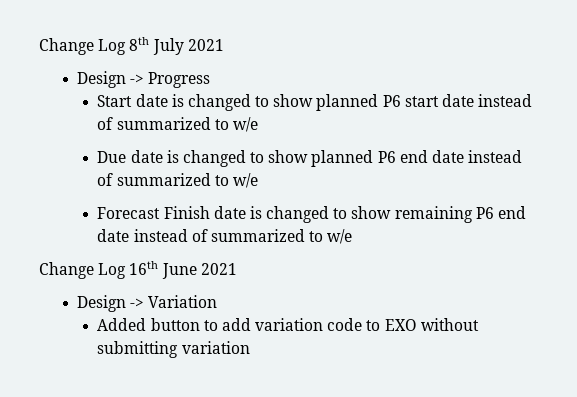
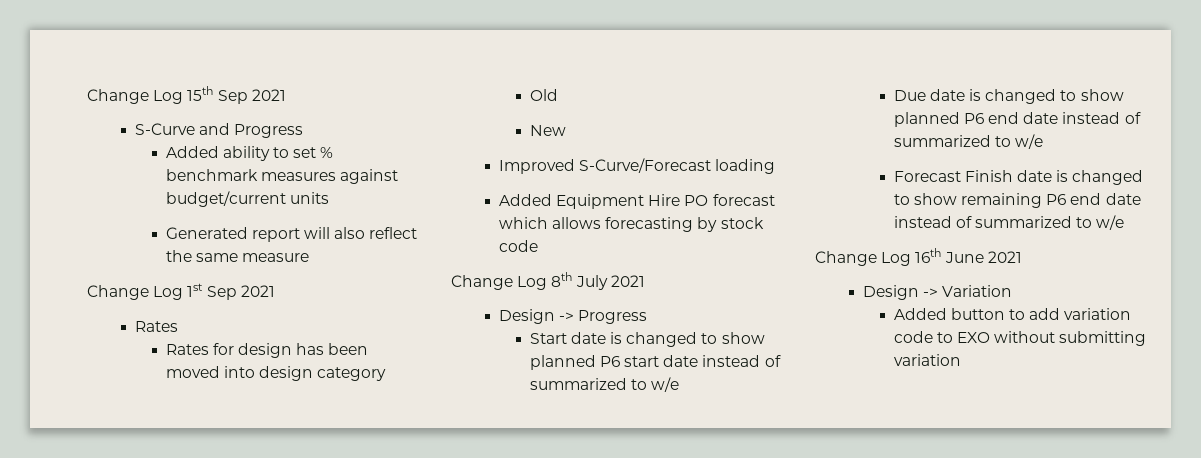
[39,38,127,55] Change Log -> [87,86,286,104] [134,123,304,138] [165,146,334,161] [165,169,399,184] [165,191,329,207] [165,227,418,242] [165,250,310,262] [87,283,275,300] [134,321,178,332] [165,343,369,358] [165,366,387,381] [529,89,558,101] [529,125,566,136] [498,158,776,174] [498,194,775,209] [498,217,764,232] [498,240,538,252] [451,275,548,290] Change Log 15th Sep 2021 // S-Curve and Progress // Added ability to set % benchmark measures against budget/current units // Generated report will also reflect the same measure // Change Log 1st Sep 2021 // Rates // Rates for design has been moved into design category // Old // New // Improved S-Curve/Forecast loading // Added Equipment Hire PO forecast which allows forecasting by stock code // Change Log

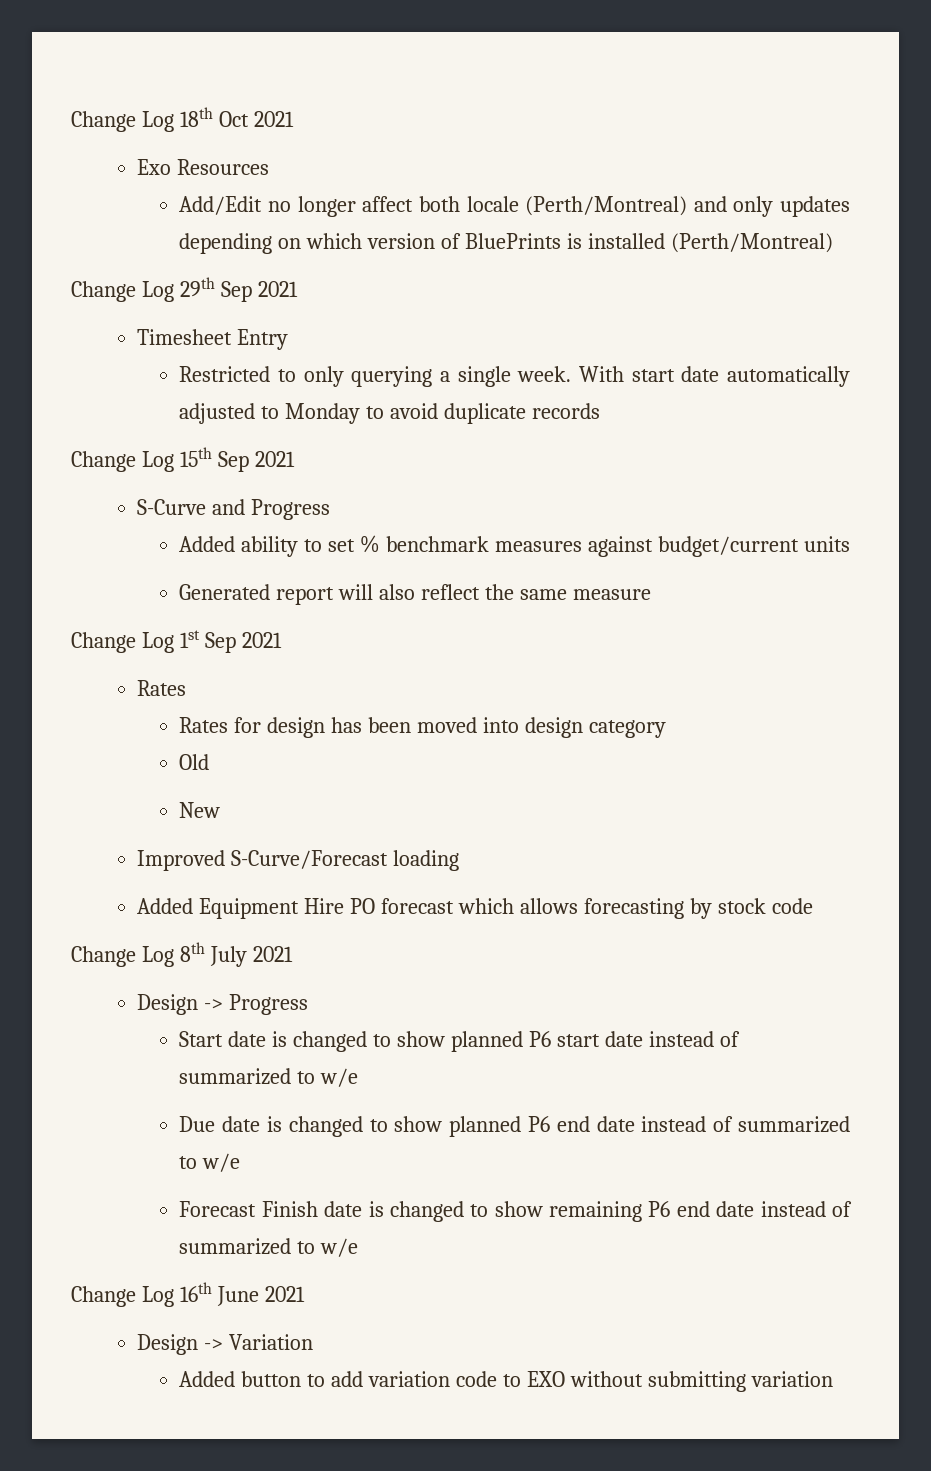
[87,89,184,104] Change Log -> [71,107,294,132] [137,159,270,175] [179,196,850,217] [179,233,833,254] [71,277,298,302] [137,329,289,350] [179,366,851,387] [179,403,601,424] [71,451,174,472] Change Log 18th Oct 2021 // Exo Resources // Add/Edit no longer affect both locale (Perth/Montreal) and only updates depending on which version of BluePrints is installed (Perth/Montreal) // Change Log 29th Sep 2021 // Timesheet Entry // Restricted to only querying a single week. With start date automatically adjusted to Monday to avoid duplicate records // Change Log

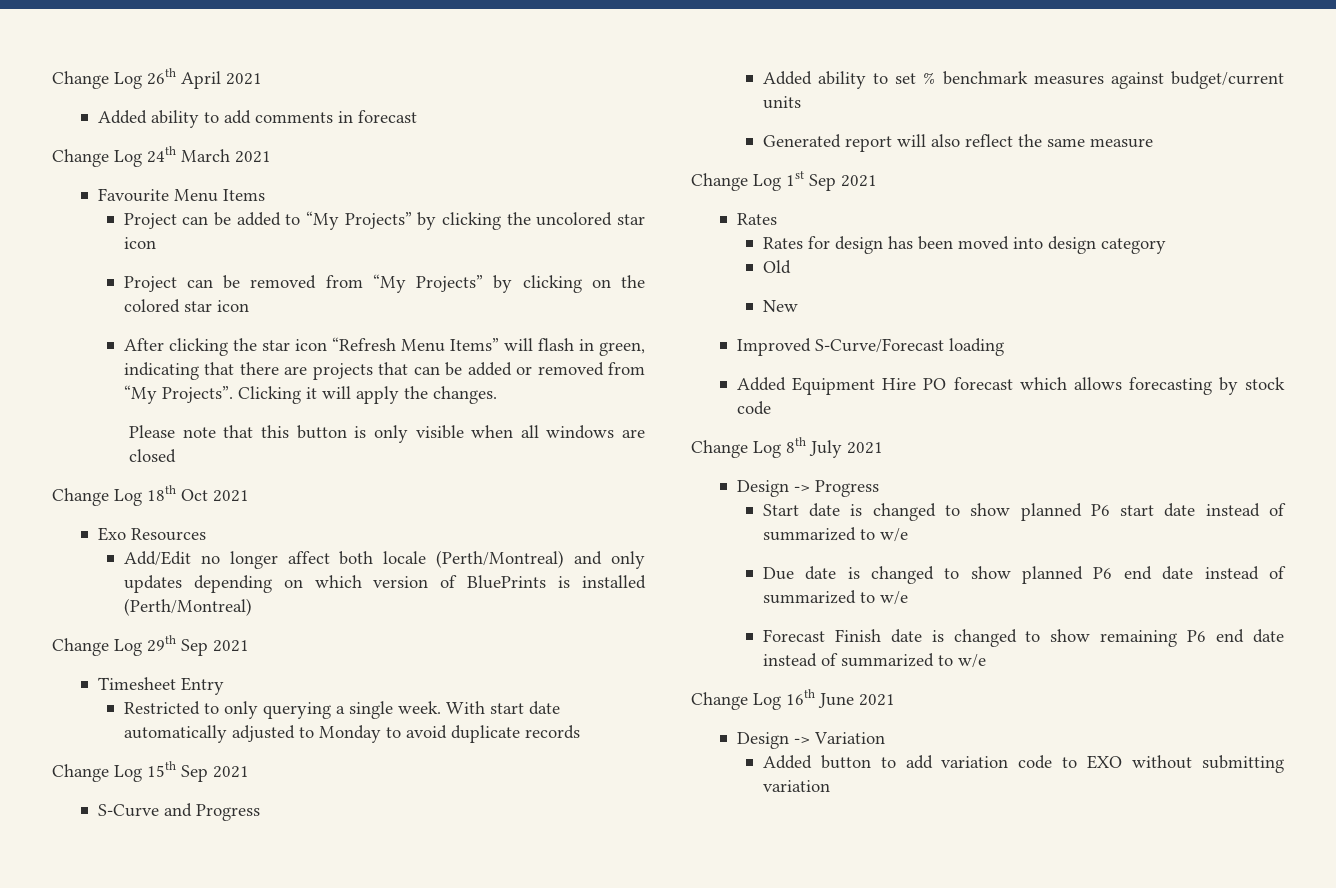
[71,111,174,132] Change Log -> [52,68,262,89] [98,110,418,128] [52,146,271,167] [98,188,266,202] [123,211,645,230] [123,237,156,249] [123,274,645,293] [123,299,249,313] [123,337,645,356] [123,362,645,380] [123,385,497,404] [129,425,646,443] [129,449,177,463] [52,488,142,506] Change Log 26th April 2021 // Added ability to add comments in forecast // Change Log 24th March 2021 // Favourite Menu Items // Project can be added to “My Projects” by clicking the uncolored star icon // Project can be removed from “My Projects” by clicking on the colored star icon // After clicking the star icon “Refresh Menu Items” will flash in green, indicating that there are projects that can be added or removed from “My Projects”. Clicking it will apply the changes. // Please note that this button is only visible when all windows are closed // Change Log

